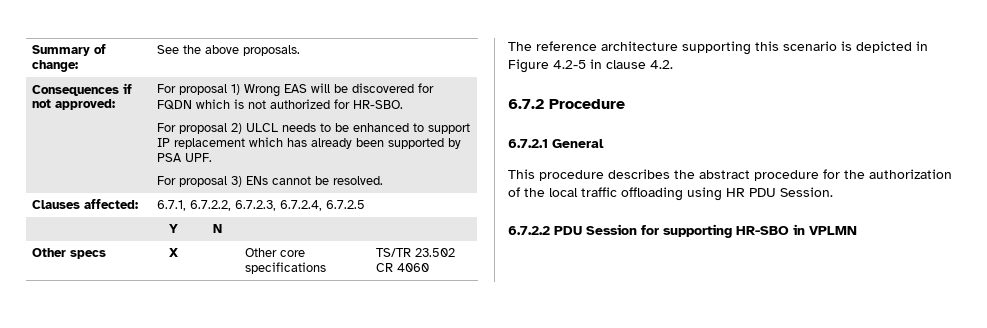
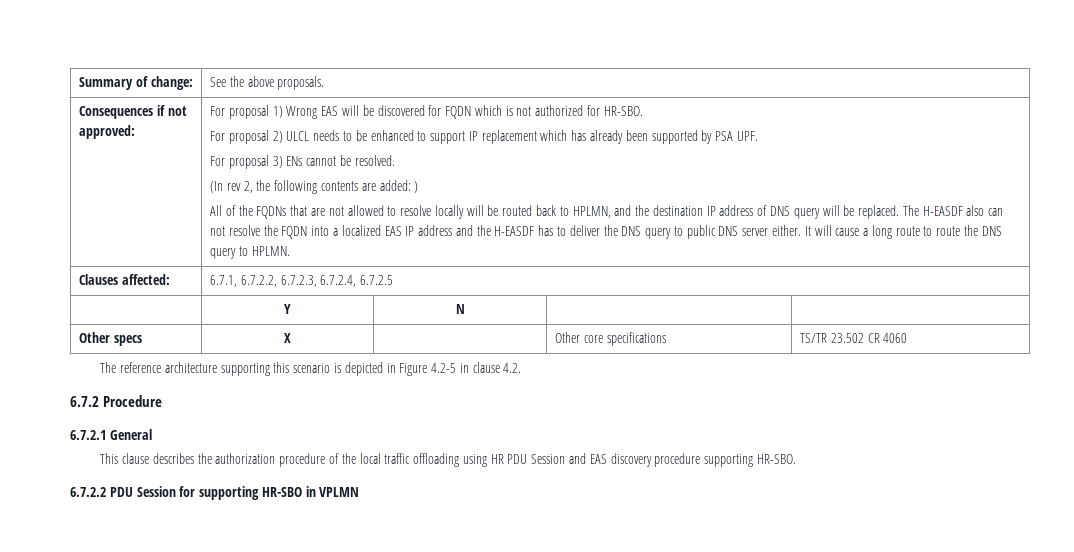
(384, 180) none -> [210,180,419,194] [210,205,1004,219] [210,225,1002,239] [210,246,290,259] // (In rev 2, the following contents are added: ) // All of the FQDNs that are not allowed to resolve locally will be routed back to HPLMN, and the destination IP address of DNS query will be replaced. The H-EASDF also can not resolve the FQDN into a localized EAS IP address and the H-EASDF has to deliver the DNS query to public DNS server either. It will cause a long route to route the DNS query to HPLMN.
[539,170,604,181] procedure -> [122,453,150,464] clause
[699,169,952,181] abstract procedure for the authorization -> [215,453,326,467] authorization procedure
[780,187,833,197] Session. -> [531,453,796,467] Session and EAS discovery procedure supporting HR-SBO.

